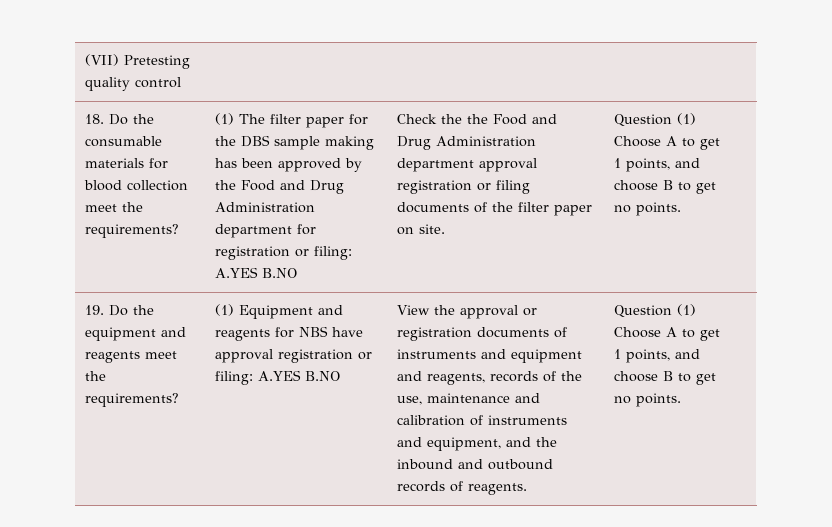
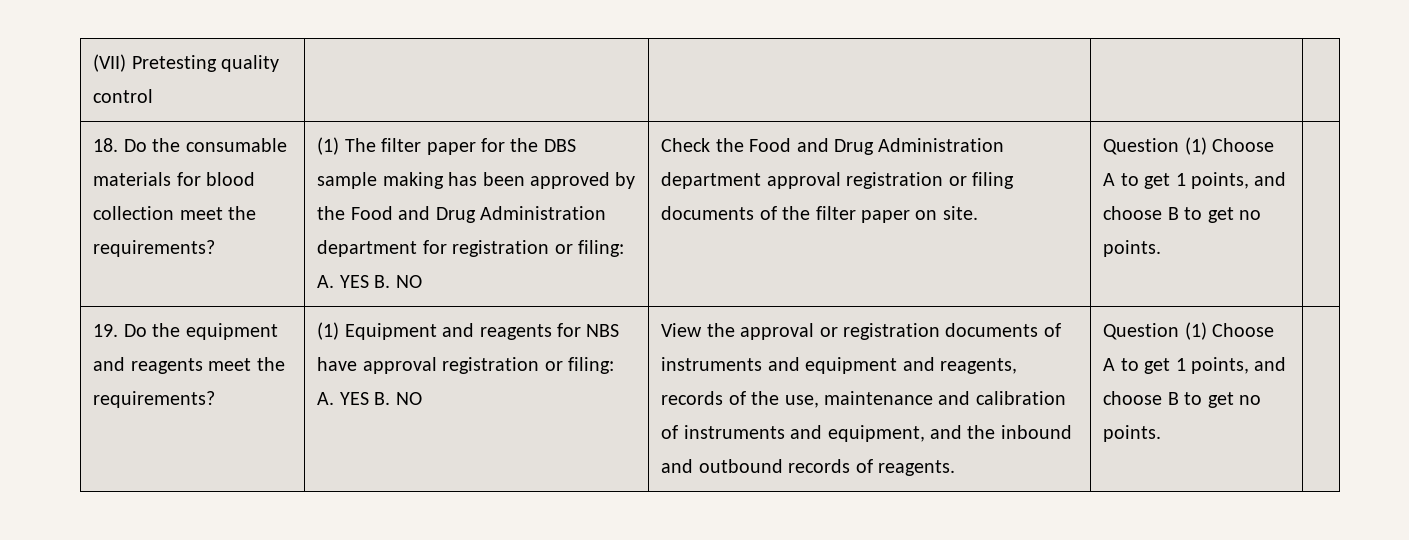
[214,267,297,278] A.YES B.NO -> [317,275,422,288] A. YES B. NO
[466,114,488,124] the -> (744, 145) none
[257,370,340,381] A.YES B.NO -> [317,392,422,405] A. YES B. NO

